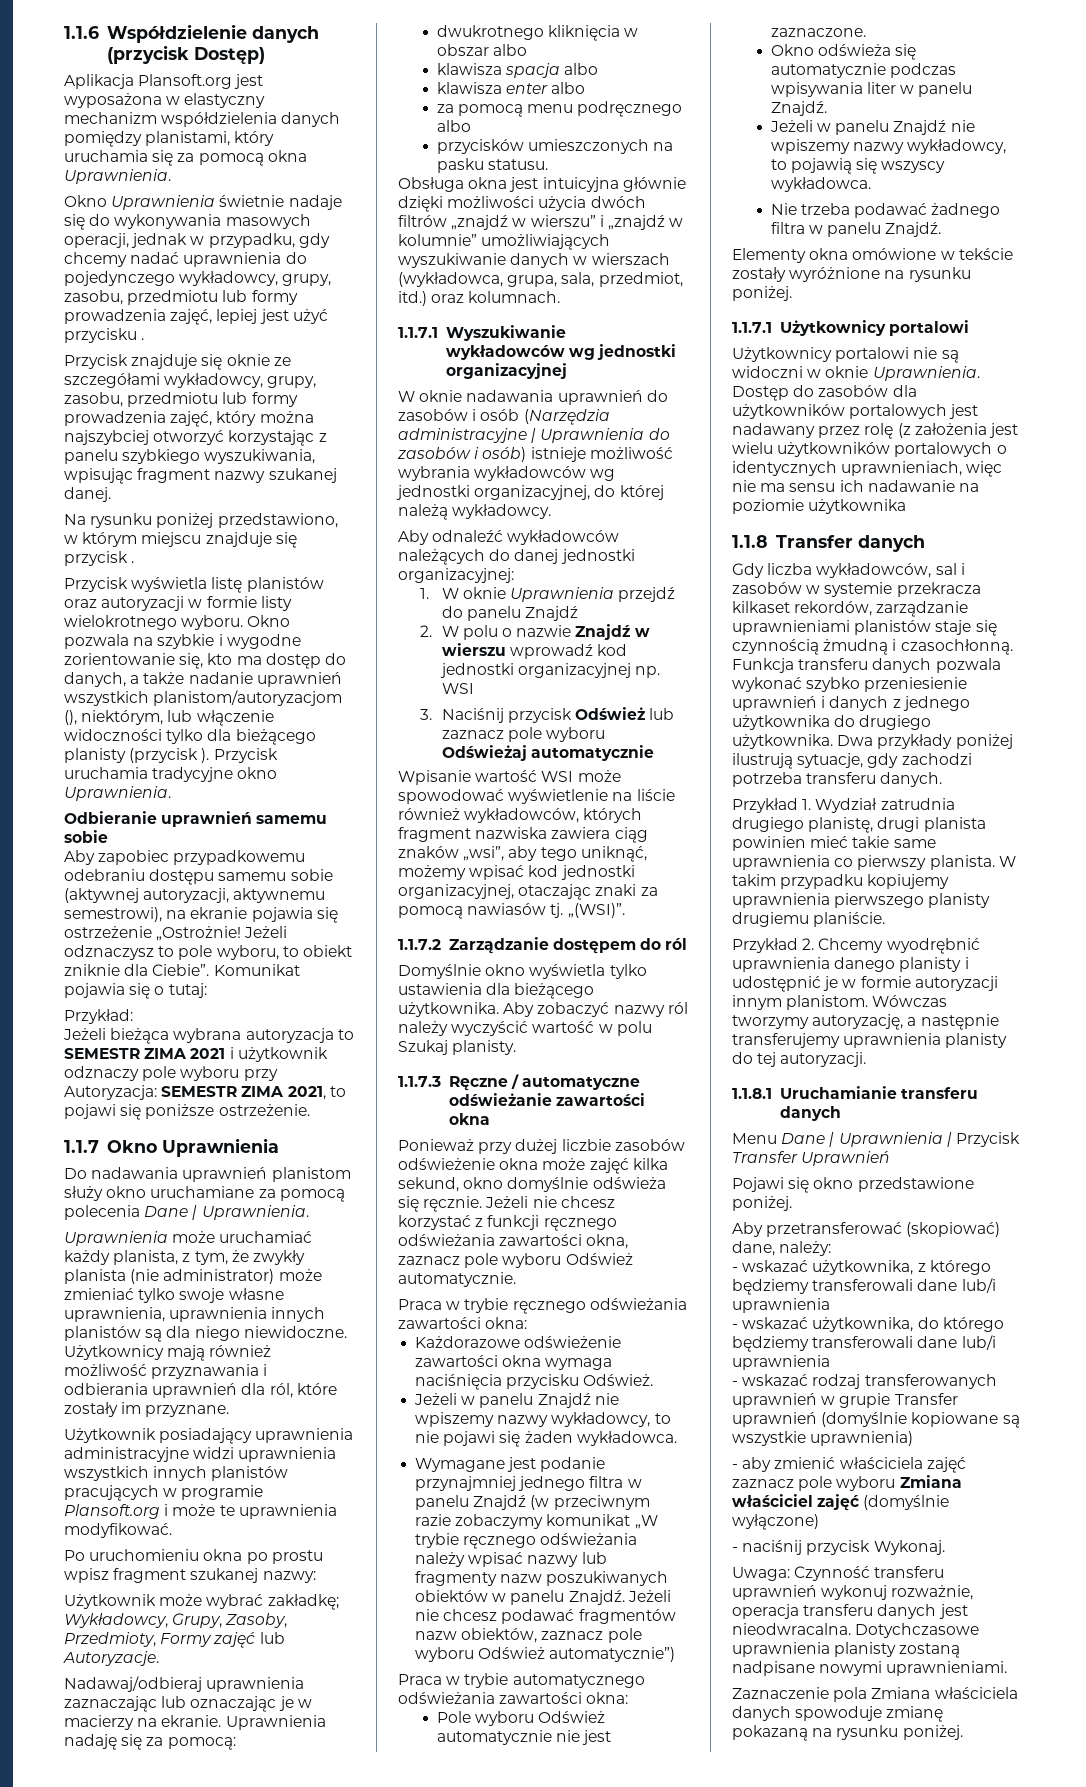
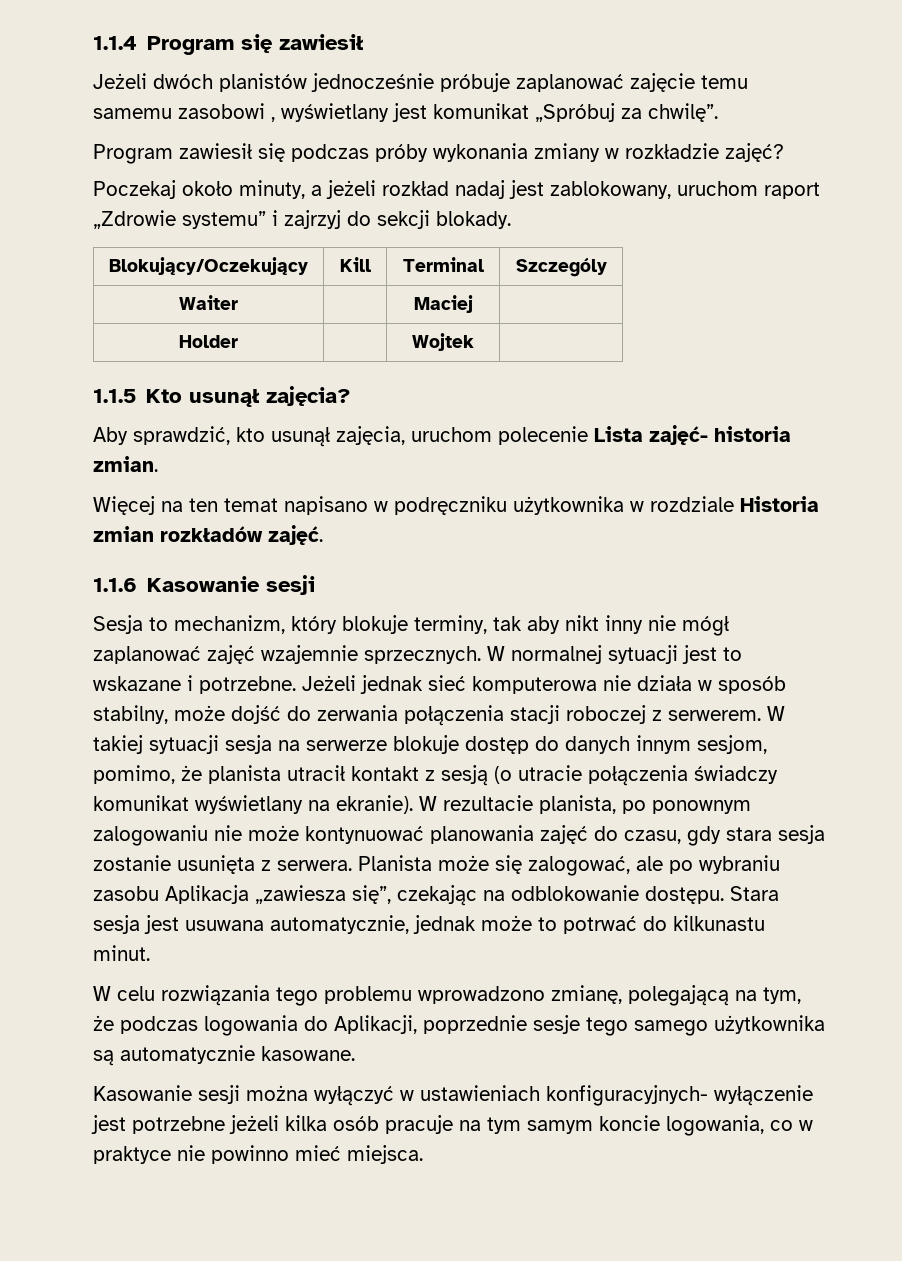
[64,24,319,43] [106,45,265,64] [64,74,264,89] [64,93,266,108] [64,112,341,127] [64,131,275,147] [64,150,307,166] [64,169,171,184] [64,195,342,210] [64,214,311,230] [64,233,330,248] [64,252,307,267] [64,271,332,286] [64,290,298,305] [64,309,328,325] [64,328,145,343] [64,354,291,370] [64,373,317,388] [64,392,298,407] [64,411,314,427] [64,430,327,446] [64,449,316,464] [64,468,337,484] [64,487,111,502] [64,513,338,528] [64,532,297,548] [64,551,135,566] [64,577,324,593] [64,596,292,611] [64,615,291,630] [64,634,301,649] [64,653,346,669] [64,672,342,687] [64,690,343,706] [64,710,274,726] [64,729,316,745] [64,748,278,763] [64,767,278,782] [64,786,171,801] [64,811,328,827] [64,830,108,843] [64,850,306,865] [64,869,333,885] [64,888,326,903] [64,907,338,923] [64,926,288,941] [64,945,352,960] [64,964,300,976] [64,983,207,999] [64,1009,133,1024] [63,1028,354,1044] [64,1047,328,1062] [64,1066,278,1081] [64,1085,346,1100] [64,1104,310,1120] [64,1138,279,1157] [64,1167,351,1182] [64,1186,345,1202] [64,1205,309,1220] [64,1231,313,1246] [64,1250,305,1265] [64,1269,322,1284] [64,1288,284,1303] [64,1307,326,1322] [64,1326,347,1342] [64,1345,272,1361] [64,1364,268,1379] [64,1383,337,1398] [64,1402,230,1417] [64,1428,354,1444] [64,1447,337,1462] [64,1466,289,1481] [64,1485,264,1501] [64,1504,337,1519] [64,1523,172,1538] [64,1549,323,1564] [64,1568,316,1583] [64,1594,339,1610] [64,1613,288,1628] [64,1632,285,1648] [63,1651,159,1666] [64,1676,305,1692] [64,1696,312,1712] [64,1715,326,1730] [64,1734,236,1750] [436,25,639,41] [436,44,528,56] [436,63,599,78] [436,82,586,94] [436,101,683,117] [436,120,471,132] [436,139,674,154] [436,158,549,173] [398,177,686,192] [398,196,646,212] [398,215,684,230] [398,234,611,250] [398,253,670,268] [398,272,683,287] [398,291,561,306] [398,325,566,341] [445,344,677,360] [445,363,567,379] [398,390,668,405] [398,409,610,425] [398,428,670,443] [397,447,673,462] [398,466,616,481] [396,485,664,500] [398,504,552,520] [398,530,620,545] [398,549,635,565] [398,568,514,583] [419,587,676,602] [441,606,579,621] [419,624,650,640] [441,643,628,659] [439,663,661,678] [441,683,474,694] [419,707,675,723] [441,727,606,742] [441,745,654,761] [398,770,621,785] [398,789,675,804] [398,808,643,823] [398,827,648,843] [398,846,647,862] [398,865,635,880] [398,884,658,900] [398,903,625,919] [398,937,688,954] [398,964,647,979] [398,983,595,999] [398,1002,688,1017] [398,1021,652,1036] [398,1040,517,1055] [398,1074,641,1091] [448,1093,645,1106] [448,1113,490,1125] [398,1139,685,1154] [398,1158,668,1174] [398,1177,666,1192] [398,1196,615,1212] [398,1215,617,1231] [398,1234,629,1249] [398,1253,633,1268] [398,1272,516,1287] [398,1298,687,1314] [398,1317,528,1329] [415,1336,622,1348] [415,1355,613,1370] [415,1374,654,1390] [414,1393,619,1408] [415,1412,671,1427] [415,1431,677,1447] [415,1457,606,1472] [415,1476,642,1491] [415,1495,650,1510] [415,1514,658,1529] [415,1533,638,1549] [415,1552,607,1567] [415,1571,669,1586] [415,1590,671,1605] [415,1609,676,1624] [415,1628,642,1643] [415,1647,676,1662] [398,1673,645,1688] [398,1692,629,1704] [436,1711,606,1726] [436,1730,612,1745] [770,28,866,37] [770,44,917,60] [770,63,957,78] [770,82,973,97] [770,101,827,116] [769,120,975,135] [770,139,1007,154] [770,158,946,174] [770,177,871,192] [770,203,1001,218] [770,222,942,237] [732,248,1013,263] [732,267,971,282] [732,286,792,301] [732,320,969,336] [732,347,959,363] [732,366,980,381] [732,385,917,401] [732,404,979,419] [732,423,1018,439] [732,442,1007,457] [732,461,1003,477] [732,480,979,492] [732,499,907,514] [732,535,925,552] [732,563,965,578] [732,582,981,597] [732,601,969,617] [732,620,997,636] [732,639,1013,655] [732,658,1001,673] [732,677,968,692] [732,696,970,711] [732,715,932,730] [732,734,1013,749] [732,753,972,769] [732,772,943,787] [732,798,955,813] [732,817,986,833] [732,836,936,851] [732,855,1016,870] [732,874,950,889] [732,893,991,908] [732,912,886,927] [732,938,980,954] [732,957,969,972] [732,976,998,992] [732,995,948,1010] [732,1014,999,1030] [732,1033,1008,1048] [732,1052,867,1067] [732,1086,978,1099] [779,1106,841,1121] [732,1132,1020,1147] [732,1151,891,1166] [732,1177,974,1193] [732,1196,792,1211] [732,1222,1001,1237] [732,1241,832,1256] [732,1260,991,1275] [732,1278,996,1295] [732,1298,830,1313] [732,1317,1004,1332] [732,1335,996,1352] [732,1355,830,1370] [732,1374,997,1389] [732,1393,958,1408] [732,1412,1020,1428] [732,1431,914,1446] [732,1457,966,1473] [732,1475,962,1491] [732,1494,950,1511] [732,1514,819,1530] [732,1540,945,1555] [732,1566,945,1581] [732,1585,974,1600] [732,1604,968,1619] [732,1623,980,1638] [732,1642,961,1658] [732,1661,1008,1676] [732,1687,1018,1702] [732,1706,944,1722] [732,1725,963,1741] 1.1.6 Współdzielenie danych (przycisk Dostęp) // Aplikacja Plansoft.org jest wyposażona w elastyczny mechanizm współdzielenia danych pomiędzy planistami, który uruchamia się za pomocą okna Uprawnienia. // Okno Uprawnienia świetnie nadaje się do wykonywania masowych operacji, jednak w przypadku, gdy chcemy nadać uprawnienia do pojedynczego wykładowcy, grupy, zasobu, przedmiotu lub formy prowadzenia zajęć, lepiej jest użyć przycisku . // Przycisk znajduje się oknie ze szczegółami wykładowcy, grupy, zasobu, przedmiotu lub formy prowadzenia zajęć, który można najszybciej otworzyć korzystając z panelu szybkiego wyszukiwania, wpisując fragment nazwy szukanej danej. // Na rysunku poniżej przedstawiono, w którym miejscu znajduje się przycisk . // Przycisk wyświetla listę planistów oraz autoryzacji w formie listy wielokrotnego wyboru. Okno pozwala na szybkie i wygodne zorientowanie się, kto ma dostęp do danych, a także nadanie uprawnień wszystkich planistom/autoryzacjom (), niektórym, lub włączenie widoczności tylko dla bieżącego planisty (przycisk ). Przycisk uruchamia tradycyjne okno Uprawnienia. // Odbieranie uprawnień samemu sobie // Aby zapobiec przypadkowemu odebraniu dostępu samemu sobie (aktywnej autoryzacji, aktywnemu semestrowi), na ekranie pojawia się ostrzeżenie „Ostrożnie! Jeżeli odznaczysz to pole wyboru, to obiekt zniknie dla Ciebie”. Komunikat pojawia się o tutaj: // Przykład: // Jeżeli bieżąca wybrana autoryzacja to SEMESTR ZIMA 2021 i użytkownik odznaczy pole wyboru przy Autoryzacja: SEMESTR ZIMA 2021, to pojawi się poniższe ostrzeżenie. // 1.1.7 Okno Uprawnienia // Do nadawania uprawnień planistom służy okno uruchamiane za pomocą polecenia Dane | Uprawnienia. // Uprawnienia może uruchamiać każdy planista, z tym, że zwykły planista (nie administrator) może zmieniać tylko swoje własne uprawnienia, uprawnienia innych planistów są dla niego niewidoczne. Użytkownicy mają również możliwość przyznawania i odbierania uprawnień dla ról, które zostały im przyznane. // Użytkownik posiadający uprawnienia administracyjne widzi uprawnienia wszystkich innych planistów pracujących w programie Plansoft.org i może te uprawnienia modyfikować. // Po uruchomieniu okna po prostu wpisz fragment szukanej nazwy: // Użytkownik może wybrać zakładkę; Wykładowcy, Grupy, Zasoby, Przedmioty, Formy zajęć lub Autoryzacje. // Nadawaj/odbieraj uprawnienia zaznaczając lub oznaczając je w macierzy na ekranie. Uprawnienia nadaję się za pomocą: // dwukrotnego kliknięcia w obszar albo // klawisza spacja albo // klawisza enter albo // za pomocą menu podręcznego albo // przycisków umieszczonych na pasku statusu. // Obsługa okna jest intuicyjna głównie dzięki możliwości użycia dwóch filtrów „znajdź w wierszu” i „znajdź w kolumnie” umożliwiających wyszukiwanie danych w wierszach (wykładowca, grupa, sala, przedmiot, itd.) oraz kolumnach. // 1.1.7.1 Wyszukiwanie wykładowców wg jednostki organizacyjnej // W oknie nadawania uprawnień do zasobów i osób (Narzędzia administracyjne | Uprawnienia do zasobów i osób) istnieje możliwość wybrania wykładowców wg jednostki organizacyjnej, do której należą wykładowcy. // Aby odnaleźć wykładowców należących do danej jednostki organizacyjnej: // 1. W oknie Uprawnienia przejdź do panelu Znajdź // 2. W polu o nazwie Znajdź w wierszu wprowadź kod jednostki organizacyjnej np. WSI // 3. Naciśnij przycisk Odśwież lub zaznacz pole wyboru Odświeżaj automatycznie // Wpisanie wartość WSI może spowodować wyświetlenie na liście również wykładowców, których fragment nazwiska zawiera ciąg znaków „wsi”, aby tego uniknąć, możemy wpisać kod jednostki organizacyjnej, otaczając znaki za pomocą nawiasów tj. „(WSI)”. // 1.1.7.2 Zarządzanie dostępem do ról // Domyślnie okno wyświetla tylko ustawienia dla bieżącego użytkownika. Aby zobaczyć nazwy ról należy wyczyścić wartość w polu Szukaj planisty. // 1.1.7.3 Ręczne / automatyczne odświeżanie zawartości okna // Ponieważ przy dużej liczbie zasobów odświeżenie okna może zajęć kilka sekund, okno domyślnie odświeża się ręcznie. Jeżeli nie chcesz korzystać z funkcji ręcznego odświeżania zawartości okna, zaznacz pole wyboru Odśwież automatycznie. // Praca w trybie ręcznego odświeżania zawartości okna: // Każdorazowe odświeżenie zawartości okna wymaga naciśnięcia przycisku Odśwież. // Jeżeli w panelu Znajdź nie wpiszemy nazwy wykładowcy, to nie pojawi się żaden wykładowca. // Wymagane jest podanie przynajmniej jednego filtra w panelu Znajdź (w przeciwnym razie zobaczymy komunikat „W trybie ręcznego odświeżania należy wpisać nazwy lub fragmenty nazw poszukiwanych obiektów w panelu Znajdź. Jeżeli nie chcesz podawać fragmentów nazw obiektów, zaznacz pole wyboru Odśwież automatycznie”) // Praca w trybie automatycznego odświeżania zawartości okna: // Pole wyboru Odśwież automatycznie nie jest zaznaczone. // Okno odświeża się automatycznie podczas wpisywania liter w panelu Znajdź. // Jeżeli w panelu Znajdź nie wpiszemy nazwy wykładowcy, to pojawią się wszyscy wykładowca. // Nie trzeba podawać żadnego filtra w panelu Znajdź. // Elementy okna omówione w tekście zostały wyróżnione na rysunku poniżej. // 1.1.7.1 Użytkownicy portalowi // Użytkownicy portalowi nie są widoczni w oknie Uprawnienia. Dostęp do zasobów dla użytkowników portalowych jest nadawany przez rolę (z założenia jest wielu użytkowników portalowych o identycznych uprawnieniach, więc nie ma sensu ich nadawanie na poziomie użytkownika // 1.1.8 Transfer danych // Gdy liczba wykładowców, sal i zasobów w systemie przekracza kilkaset rekordów, zarządzanie uprawnieniami planistów staje się czynnością żmudną i czasochłonną. Funkcja transferu danych pozwala wykonać szybko przeniesienie uprawnień i danych z jednego użytkownika do drugiego użytkownika. Dwa przykłady poniżej ilustrują sytuacje, gdy zachodzi potrzeba transferu danych. // Przykład 1. Wydział zatrudnia drugiego planistę, drugi planista powinien mieć takie same uprawnienia co pierwszy planista. W takim przypadku kopiujemy uprawnienia pierwszego planisty drugiemu planiście. // Przykład 2. Chcemy wyodrębnić uprawnienia danego planisty i udostępnić je w formie autoryzacji innym planistom. Wówczas tworzymy autoryzację, a następnie transferujemy uprawnienia planisty do tej autoryzacji. // 1.1.8.1 Uruchamianie transferu danych // Menu Dane | Uprawnienia | Przycisk Transfer Uprawnień // Pojawi się okno przedstawione poniżej. // Aby przetransferować (skopiować) dane, należy: // - wskazać użytkownika, z którego będziemy transferowali dane lub/i uprawnienia // - wskazać użytkownika, do którego będziemy transferowali dane lub/i uprawnienia // - wskazać rodzaj transferowanych uprawnień w grupie Transfer uprawnień (domyślnie kopiowane są wszystkie uprawnienia) // - aby zmienić właściciela zajęć zaznacz pole wyboru Zmiana właściciel zajęć (domyślnie wyłączone) // - naciśnij przycisk Wykonaj. // Uwaga: Czynność transferu uprawnień wykonuj rozważnie, operacja transferu danych jest nieodwracalna. Dotychczasowe uprawnienia planisty zostaną nadpisane nowymi uprawnieniami. // Zaznaczenie pola Zmiana właściciela danych spowoduje zmianę pokazaną na rysunku poniżej. -> [93,34,365,55] [93,73,748,92] [93,103,718,122] [93,143,784,164] [93,180,820,199] [93,210,511,229] [109,257,308,275] [339,257,371,272] [402,257,484,272] [515,258,607,277] [179,295,238,310] [413,295,473,313] [179,335,238,348] [412,333,474,351] [93,386,352,407] [93,425,791,447] [93,456,158,472] [93,496,819,515] [93,525,323,545] [93,575,316,595] [93,615,729,636] [93,645,742,664] [93,675,786,694] [93,705,785,726] [93,735,767,754] [93,765,778,786] [93,795,751,814] [93,825,825,846] [93,855,780,876] [93,885,779,906] [93,915,765,934] [93,945,150,961] [93,985,801,1006] [93,1015,825,1036] [93,1045,355,1066] [93,1085,813,1106] [91,1115,813,1136] [93,1145,423,1164] 1.1.4 Program się zawiesił // Jeżeli dwóch planistów jednocześnie próbuje zaplanować zajęcie temu samemu zasobowi , wyświetlany jest komunikat „Spróbuj za chwilę”. // Program zawiesił się podczas próby wykonania zmiany w rozkładzie zajęć? // Poczekaj około minuty, a jeżeli rozkład nadaj jest zablokowany, uruchom raport „Zdrowie systemu” i zajrzyj do sekcji blokady. // Blokujący/Oczekujący | Kill | Terminal | Szczególy // Waiter | | Maciej | // Holder | | Wojtek | // 1.1.5 Kto usunął zajęcia? // Aby sprawdzić, kto usunął zajęcia, uruchom polecenie Lista zajęć- historia zmian. // Więcej na ten temat napisano w podręczniku użytkownika w rozdziale Historia zmian rozkładów zajęć. // 1.1.6 Kasowanie sesji // Sesja to mechanizm, który blokuje terminy, tak aby nikt inny nie mógł zaplanować zajęć wzajemnie sprzecznych. W normalnej sytuacji jest to wskazane i potrzebne. Jeżeli jednak sieć komputerowa nie działa w sposób stabilny, może dojść do zerwania połączenia stacji roboczej z serwerem. W takiej sytuacji sesja na serwerze blokuje dostęp do danych innym sesjom, pomimo, że planista utracił kontakt z sesją (o utracie połączenia świadczy komunikat wyświetlany na ekranie). W rezultacie planista, po ponownym zalogowaniu nie może kontynuować planowania zajęć do czasu, gdy stara sesja zostanie usunięta z serwera. Planista może się zalogować, ale po wybraniu zasobu Aplikacja „zawiesza się”, czekając na odblokowanie dostępu. Stara sesja jest usuwana automatycznie, jednak może to potrwać do kilkunastu minut. // W celu rozwiązania tego problemu wprowadzono zmianę, polegającą na tym, że podczas logowania do Aplikacji, poprzednie sesje tego samego użytkownika są automatycznie kasowane. // Kasowanie sesji można wyłączyć w ustawieniach konfiguracyjnych- wyłączenie jest potrzebne jeżeli kilka osób pracuje na tym samym koncie logowania, co w praktyce nie powinno mieć miejsca.

